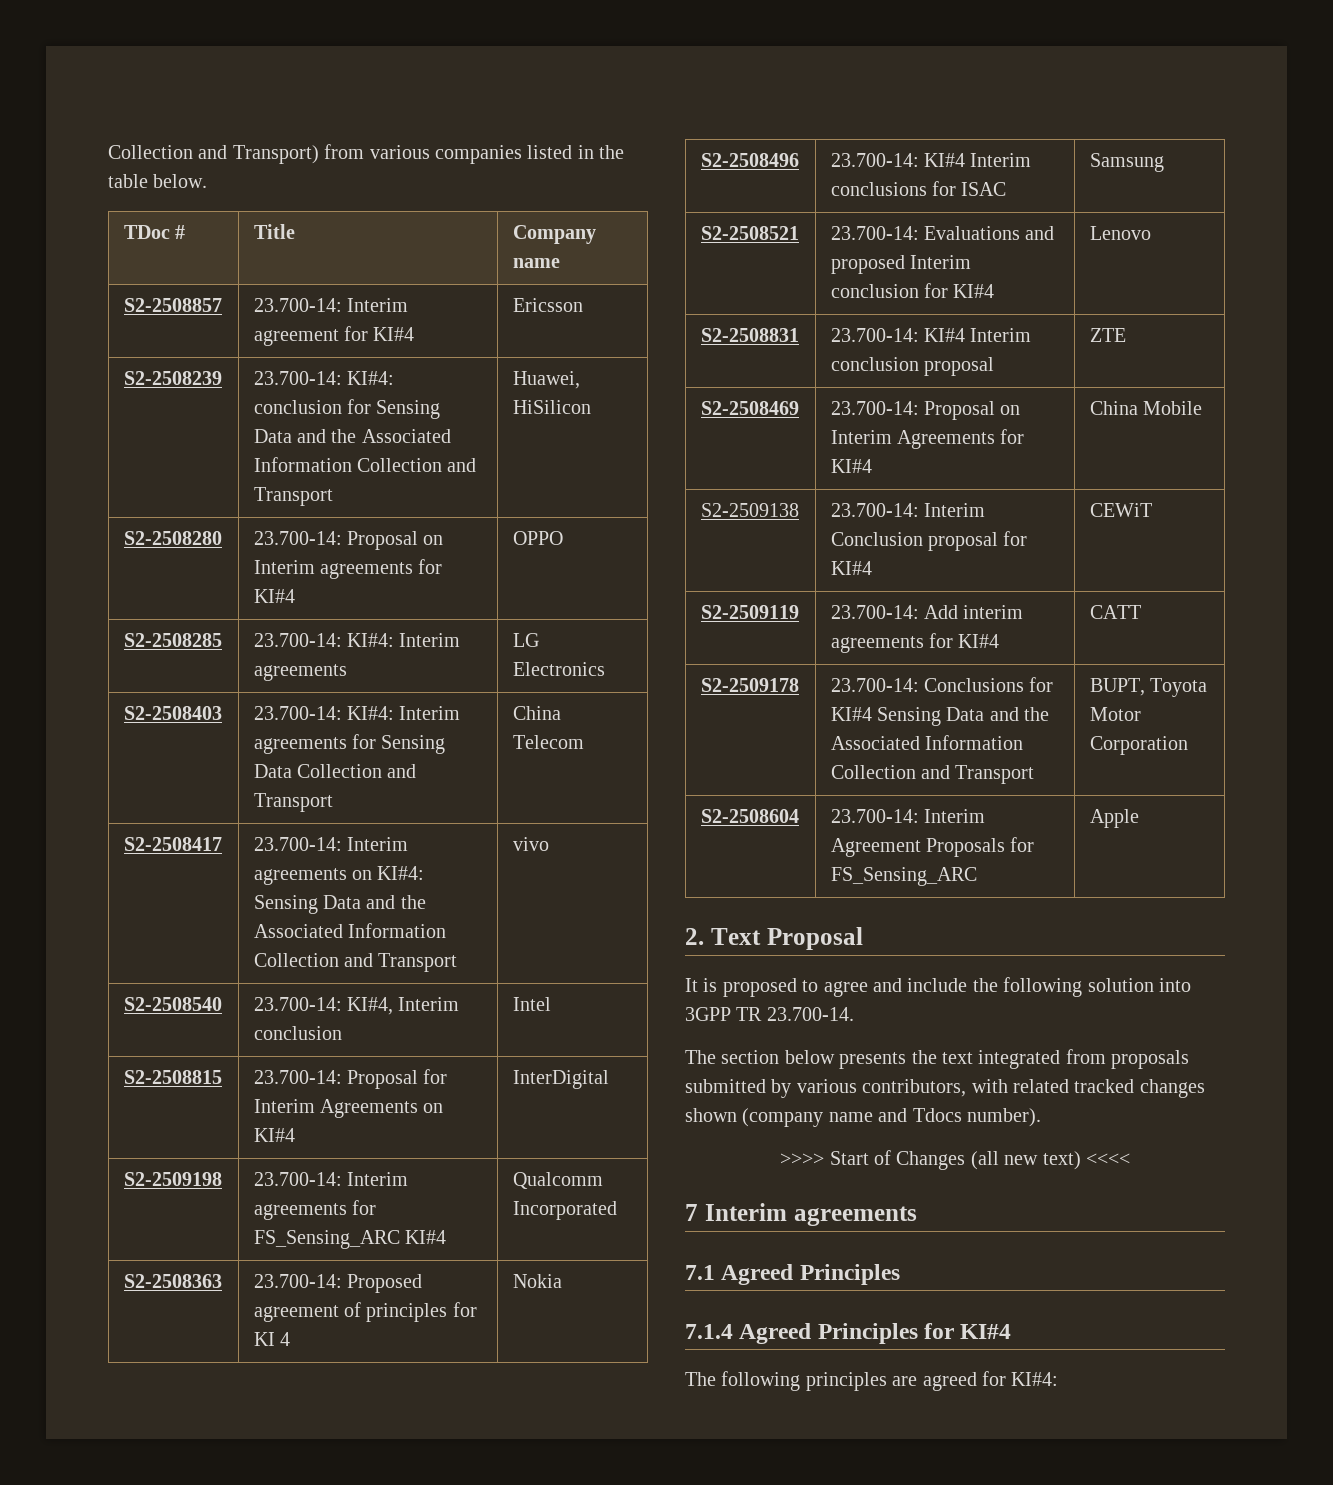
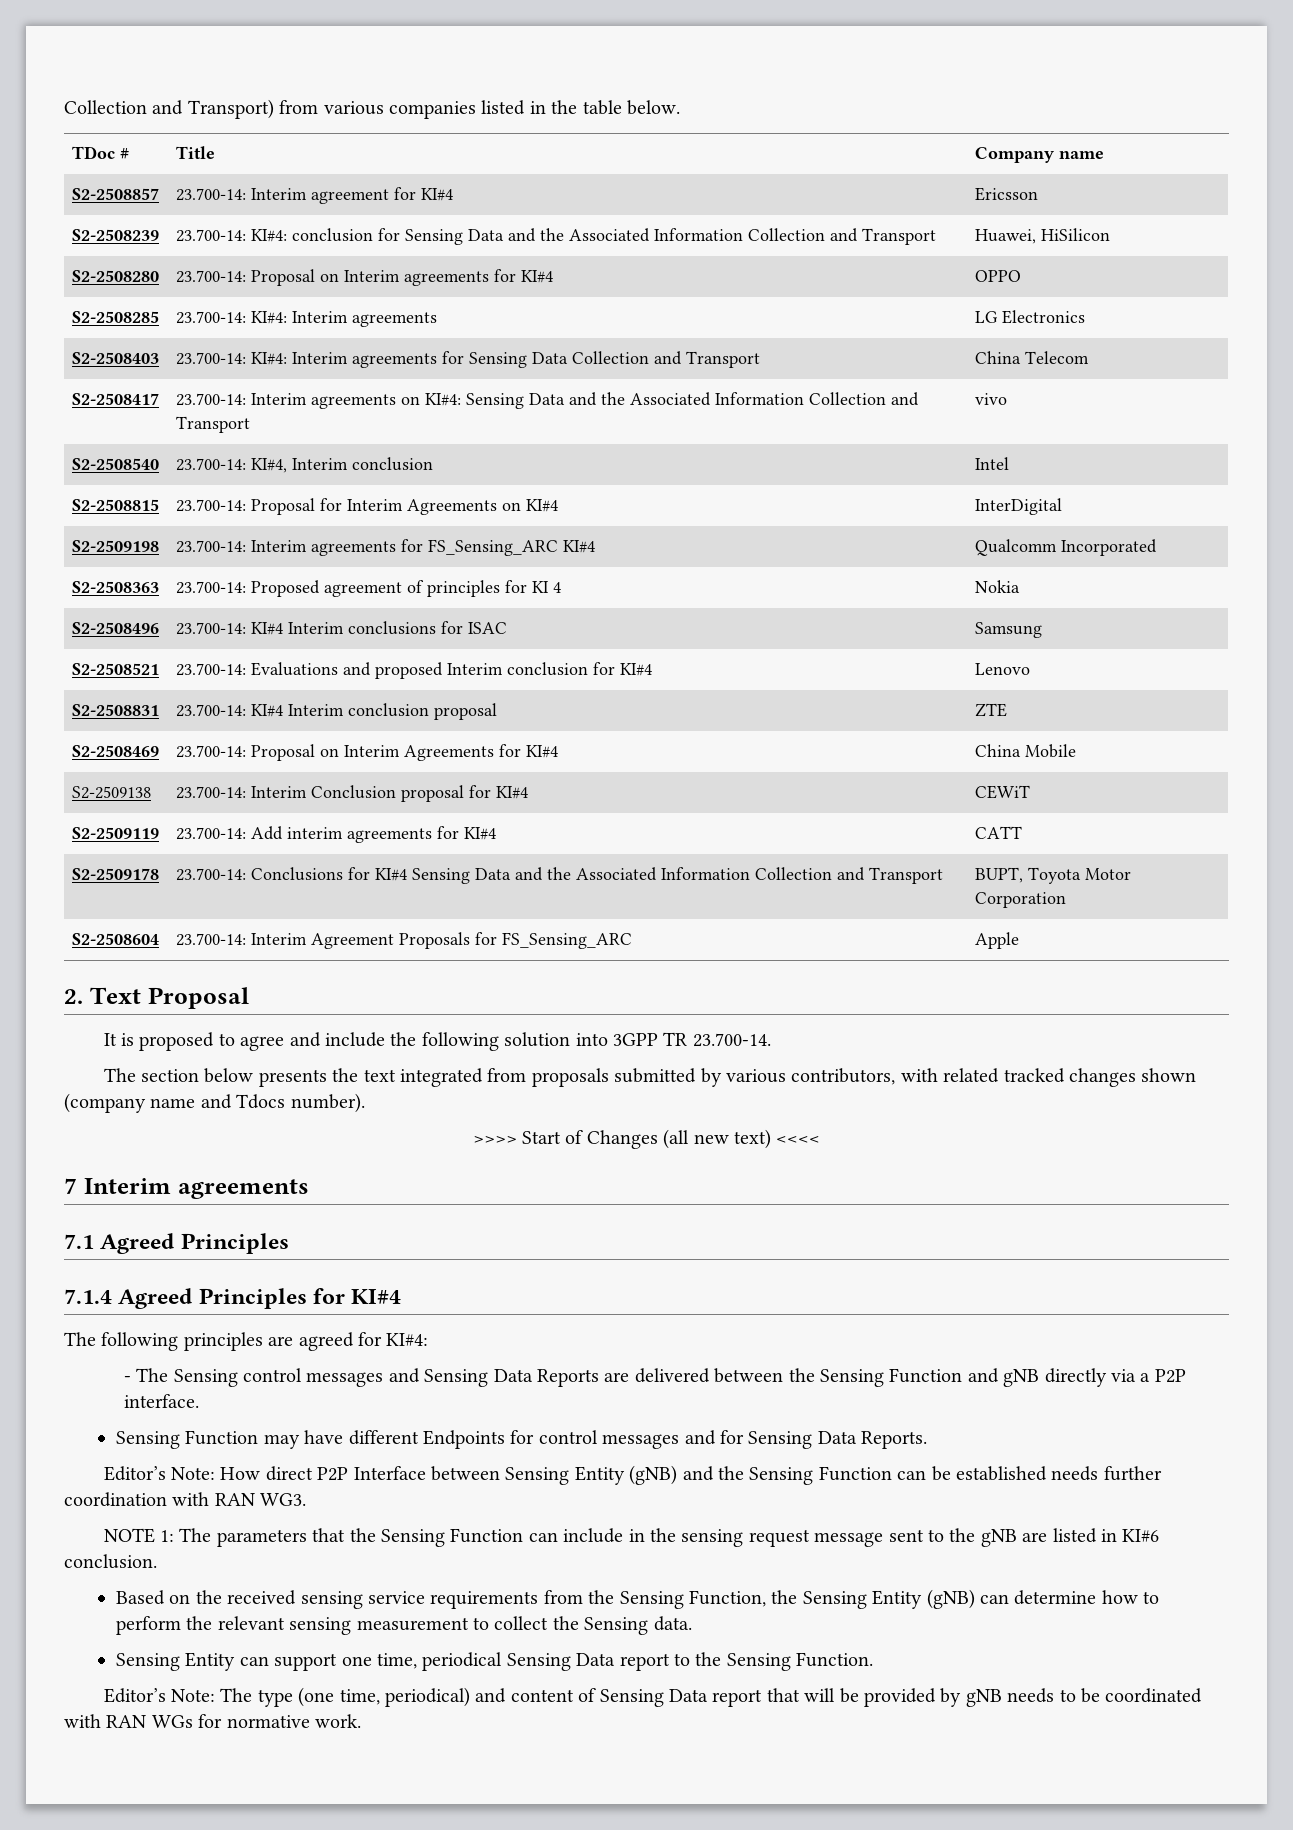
(1059, 1379) none -> [123,1368,1186,1387] [123,1394,199,1408] [115,1430,928,1449] [103,1465,1162,1485] [64,1492,307,1507] [103,1528,1160,1547] [64,1554,157,1569] [115,1589,1160,1609] [115,1616,692,1635] [115,1652,874,1671] [103,1687,1203,1707] [64,1714,361,1728] // - The Sensing control messages and Sensing Data Reports are delivered between the Sensing Function and gNB directly via a P2P interface. // Sensing Function may have different Endpoints for control messages and for Sensing Data Reports. // Editor’s Note: How direct P2P Interface between Sensing Entity (gNB) and the Sensing Function can be established needs further coordination with RAN WG3. // NOTE 1: The parameters that the Sensing Function can include in the sensing request message sent to the gNB are listed in KI#6 conclusion. // Based on the received sensing service requirements from the Sensing Function, the Sensing Entity (gNB) can determine how to perform the relevant sensing measurement to collect the Sensing data. // Sensing Entity can support one time, periodical Sensing Data report to the Sensing Function. // Editor’s Note: The type (one time, periodical) and content of Sensing Data report that will be provided by gNB needs to be coordinated with RAN WGs for normative work.

